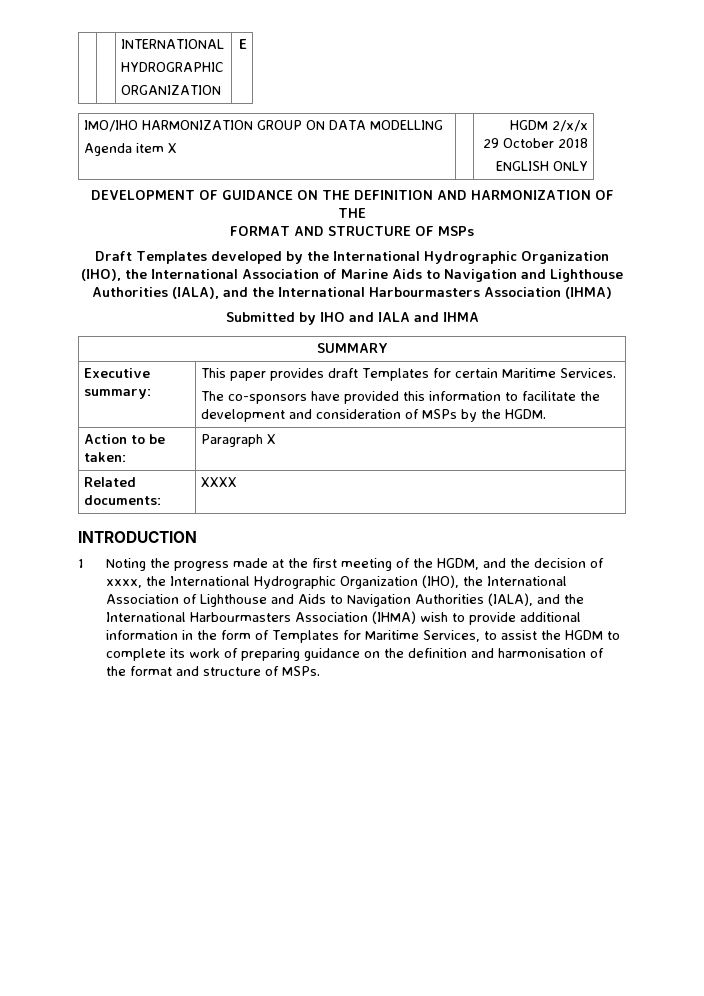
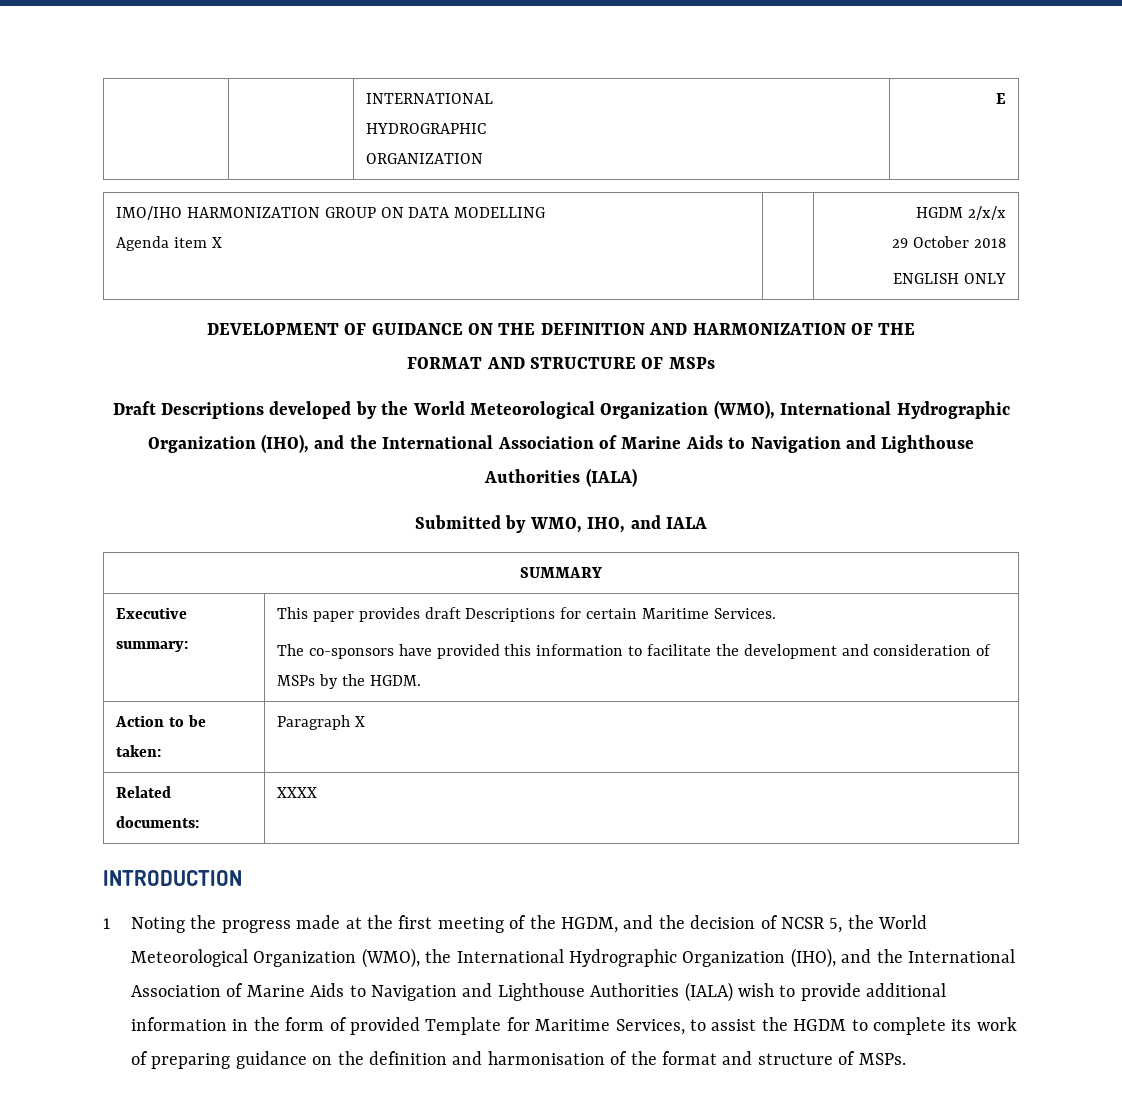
[136,251,208,264] Templates -> [160,402,264,419] Descriptions
[332,251,609,264] [81,269,121,281] International Hydrographic Organization (IHO), -> [412,400,1010,419] [147,434,345,453] World Meteorological Organization (WMO), International Hydrographic Organization (IHO), and
[172,287,612,299] (IALA), and the International Harbourmasters Association (IHMA) -> [585,468,637,487] (IALA)
[319,312,345,322] IHO -> [529,517,626,533] WMO, IHO,
[413,312,479,322] and IHMA -> (707, 523) none
[361,368,429,381] Templates -> [465,608,556,622] Descriptions
[105,575,567,589] [105,593,584,607] [105,611,416,624] xxxx, the International Hydrographic Organization (IHO), the International Association of Lighthouse and Aids to Navigation Authorities (IALA), and the International Harbourmasters Association (IHMA) -> [781,915,928,933] [131,948,1016,968] [131,982,733,1002] NCSR 5, the World Meteorological Organization (WMO), the International Hydrographic Organization (IHO), and the International Association of Marine Aids to Navigation and Lighthouse Authorities (IALA)
[271,630,339,643] Templates -> [350,1017,502,1035] provided Template

